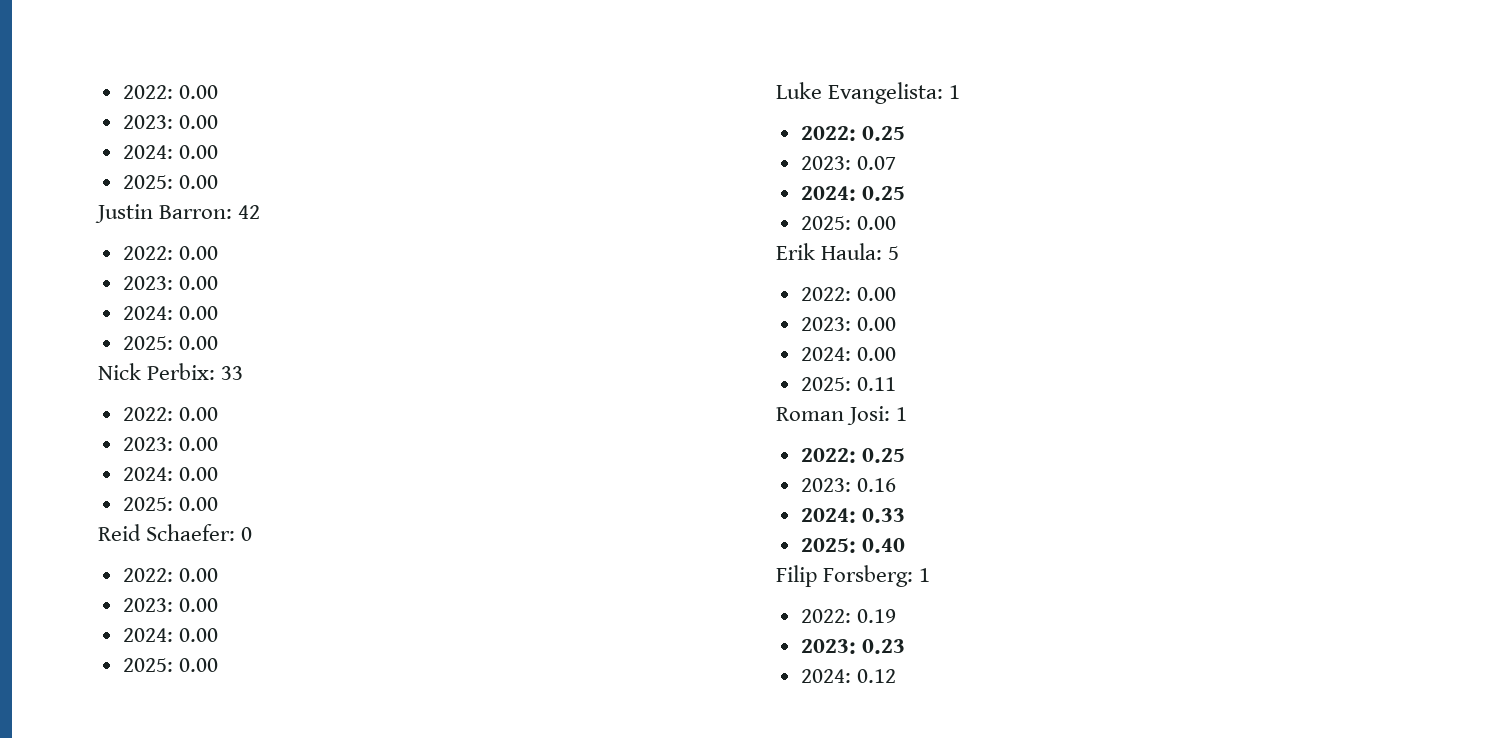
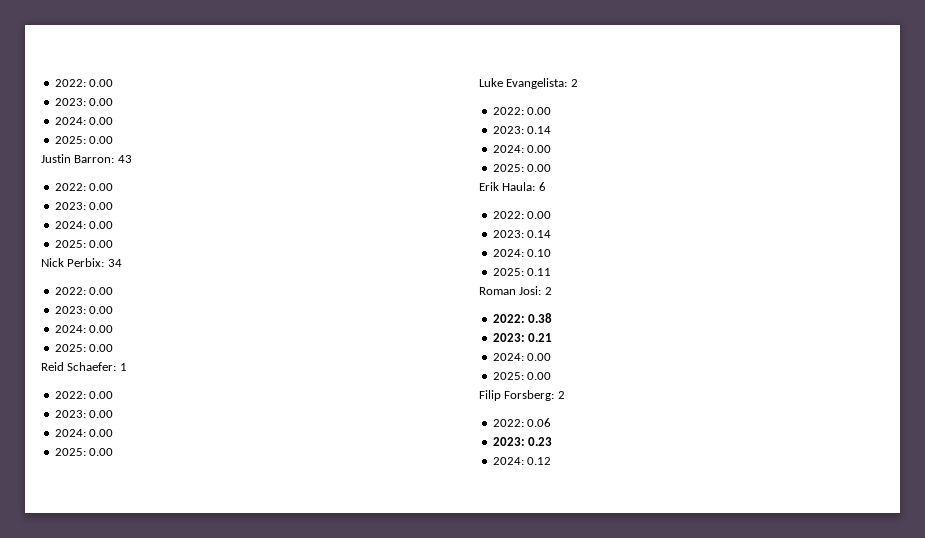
[238,205,261,219] 42 -> [117,155,132,163] 43
[221,366,244,380] 33 -> [107,259,122,267] 34
[241,527,253,541] 0 -> [119,363,127,371] 1
[949,85,961,99] [800,126,905,141] [800,156,896,170] [800,186,905,201] 1 // 2022: 0.25 // 2023: 0.07 // 2024: 0.25 -> [570,79,578,87] [492,107,552,115] [492,126,552,134] [492,145,552,153] 2 // 2022: 0.00 // 2023: 0.14 // 2024: 0.00
[888,246,900,260] [800,287,896,301] [800,317,896,331] [800,347,896,361] 5 // 2022: 0.00 // 2023: 0.00 // 2024: 0.00 -> [538,182,546,191] [492,211,552,219] [492,230,552,238] [492,249,552,257] 6 // 2022: 0.00 // 2023: 0.14 // 2024: 0.10
[896,407,908,421] [800,448,905,463] [800,478,896,492] [800,508,905,523] [800,538,905,553] 1 // 2022: 0.25 // 2023: 0.16 // 2024: 0.33 // 2025: 0.40 -> [544,287,552,295] [492,313,553,323] [492,333,553,342] [492,353,552,361] [492,372,552,380] 2 // 2022: 0.38 // 2023: 0.21 // 2024: 0.00 // 2025: 0.00
[919,568,931,582] [800,609,896,623] 1 // 2022: 0.19 -> [557,391,565,399] [492,418,552,427] 2 // 2022: 0.06

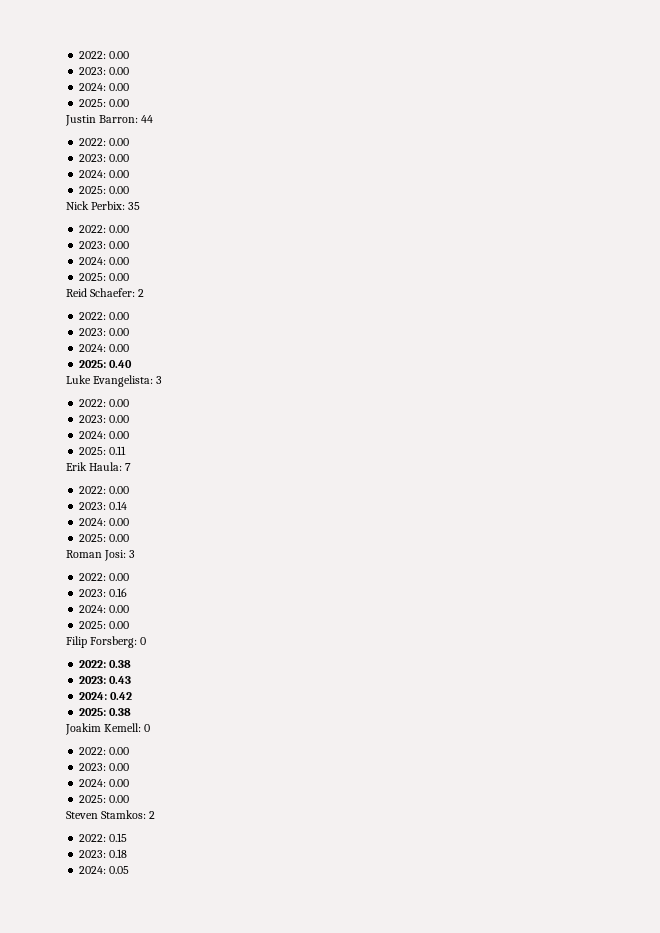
[117,155,132,163] 43 -> [141,115,154,123] 44
[107,259,122,267] 34 -> [128,202,141,210] 35
[119,363,127,371] [54,391,114,399] [54,410,114,418] [54,429,114,437] [54,448,114,456] [479,78,578,89] [492,107,552,115] [492,126,552,134] [492,145,552,153] [492,164,552,172] [479,182,546,191] [492,211,552,219] [492,230,552,238] [492,249,552,257] [492,268,552,276] [479,286,552,295] [492,313,553,323] [492,333,553,342] [492,353,552,361] [492,372,552,380] [479,390,565,401] [492,418,552,427] [492,437,553,446] [492,457,552,465] 1 // 2022: 0.00 // 2023: 0.00 // 2024: 0.00 // 2025: 0.00 // Luke Evangelista: 2 // 2022: 0.00 // 2023: 0.14 // 2024: 0.00 // 2025: 0.00 // Erik Haula: 6 // 2022: 0.00 // 2023: 0.14 // 2024: 0.10 // 2025: 0.11 // Roman Josi: 2 // 2022: 0.38 // 2023: 0.21 // 2024: 0.00 // 2025: 0.00 // Filip Forsberg: 2 // 2022: 0.06 // 2023: 0.23 // 2024: 0.12 -> [138,289,145,297] [79,312,130,320] [79,328,130,336] [79,344,130,352] [79,360,133,368] [66,375,163,387] [79,399,130,407] [79,415,130,423] [79,431,130,439] [79,446,127,455] [66,462,132,471] [79,486,130,494] [79,501,128,510] [79,518,130,526] [79,534,130,542] [66,550,136,561] [79,573,130,581] [79,588,128,597] [79,605,130,613] [79,621,130,629] [66,636,147,648] [79,660,132,668] [79,676,132,684] [79,692,133,700] [79,708,132,716] [65,723,151,735] [79,747,130,755] [79,763,130,771] [79,779,130,787] [79,795,130,803] [66,810,156,819] [79,833,128,842] [79,849,128,858] [79,866,130,874] 2 // 2022: 0.00 // 2023: 0.00 // 2024: 0.00 // 2025: 0.40 // Luke Evangelista: 3 // 2022: 0.00 // 2023: 0.00 // 2024: 0.00 // 2025: 0.11 // Erik Haula: 7 // 2022: 0.00 // 2023: 0.14 // 2024: 0.00 // 2025: 0.00 // Roman Josi: 3 // 2022: 0.00 // 2023: 0.16 // 2024: 0.00 // 2025: 0.00 // Filip Forsberg: 0 // 2022: 0.38 // 2023: 0.43 // 2024: 0.42 // 2025: 0.38 // Joakim Kemell: 0 // 2022: 0.00 // 2023: 0.00 // 2024: 0.00 // 2025: 0.00 // Steven Stamkos: 2 // 2022: 0.15 // 2023: 0.18 // 2024: 0.05

